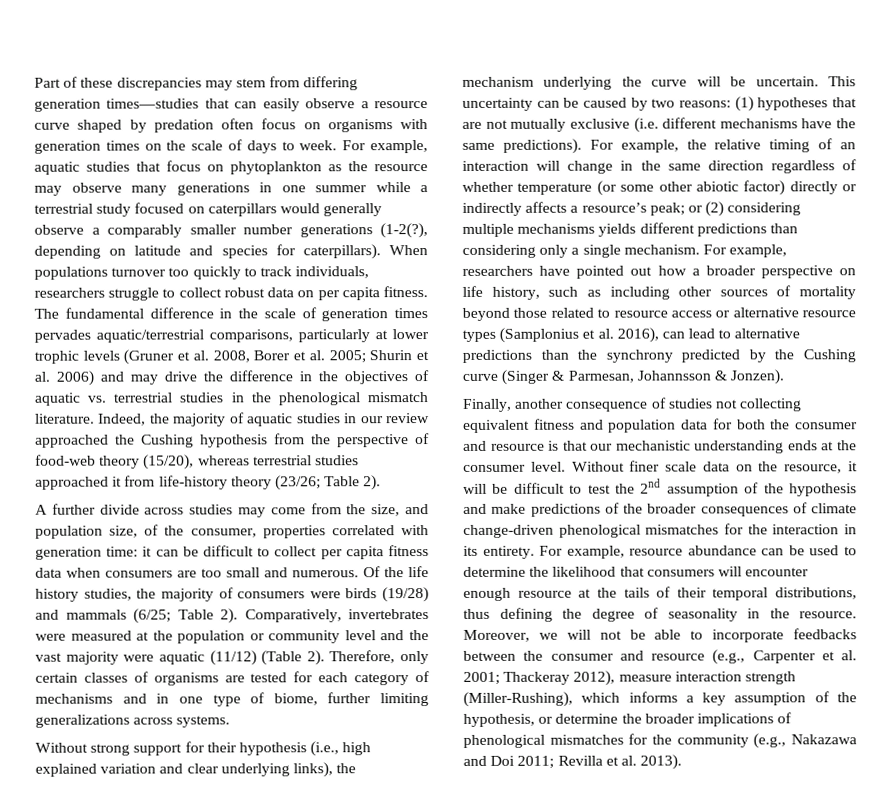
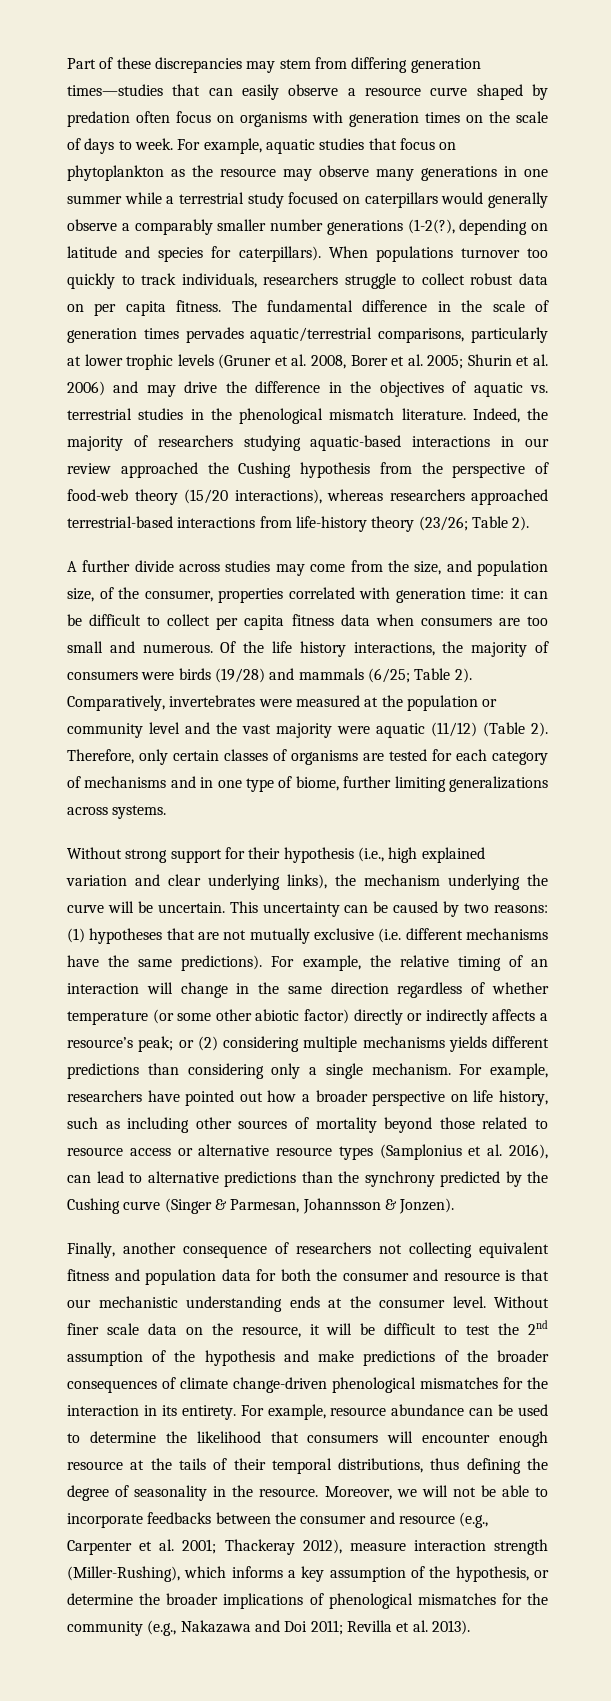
[247,413,341,427] aquatic studies -> [157,435,491,451] researchers studying aquatic-based interactions
[143,454,359,470] [35,476,123,490] (15/20), whereas terrestrial studies approached it -> [184,489,548,505] [67,516,256,528] (15/20 interactions), whereas researchers approached terrestrial-based interactions
[83,588,132,601] studies, -> [353,642,435,656] interactions,
[667,398,713,409] studies -> [296,1242,371,1254] researchers

